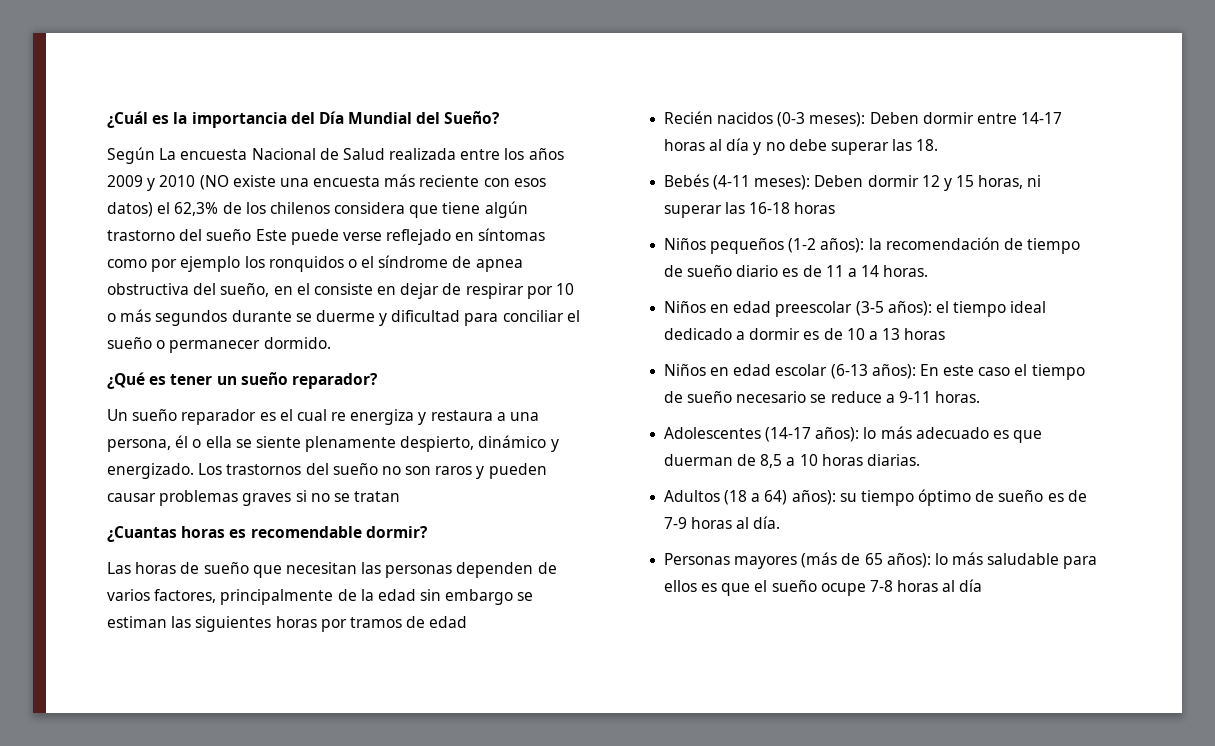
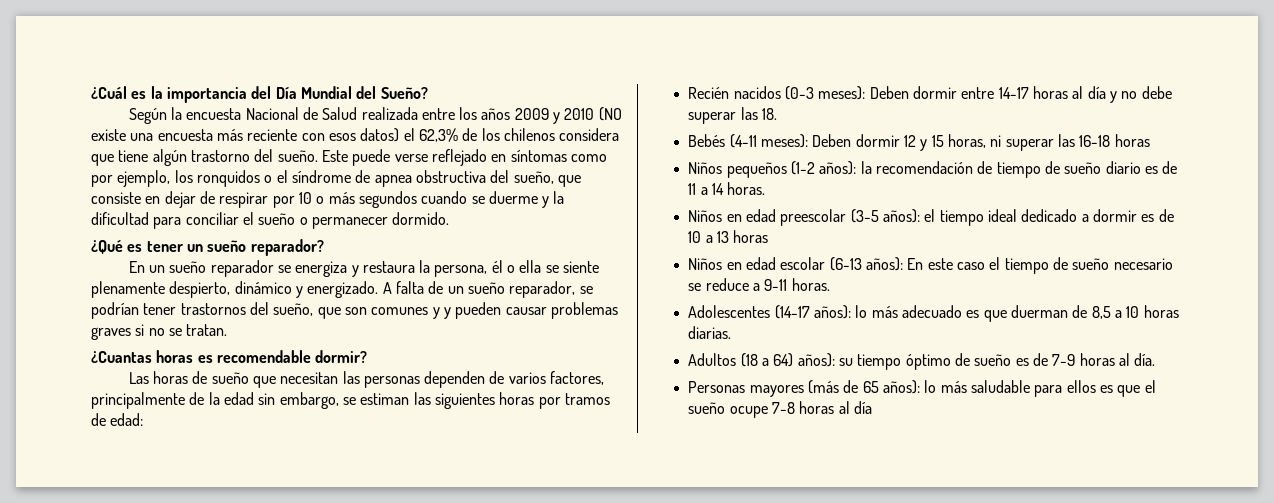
[159,148,177,160] La -> [170,107,182,120] la
[206,229,252,241] sueño -> [277,150,318,162] sueño.
[180,256,241,272] ejemplo -> [117,170,171,187] ejemplo,
[273,283,310,295] en el -> [557,175,581,187] que
[231,310,292,322] durante -> [421,191,468,204] cuando
(388, 319) none -> [553,191,565,204] la
[107,409,347,425] Un sueño reparador es el cual re -> [128,260,291,277] En un sueño reparador se
[496,412,540,421] a una -> [419,260,431,273] la
[198,463,473,475] Los trastornos del sueño no son raros -> [382,281,593,298] [91,302,440,319] A falta de un sueño reparador, se podrían tener trastornos del sueño, que son comunes y
[354,491,401,502] tratan -> [186,324,228,336] tratan.
[445,589,514,605] embargo -> [279,392,339,409] embargo,
[429,616,468,628] edad -> [110,413,144,426] edad:

